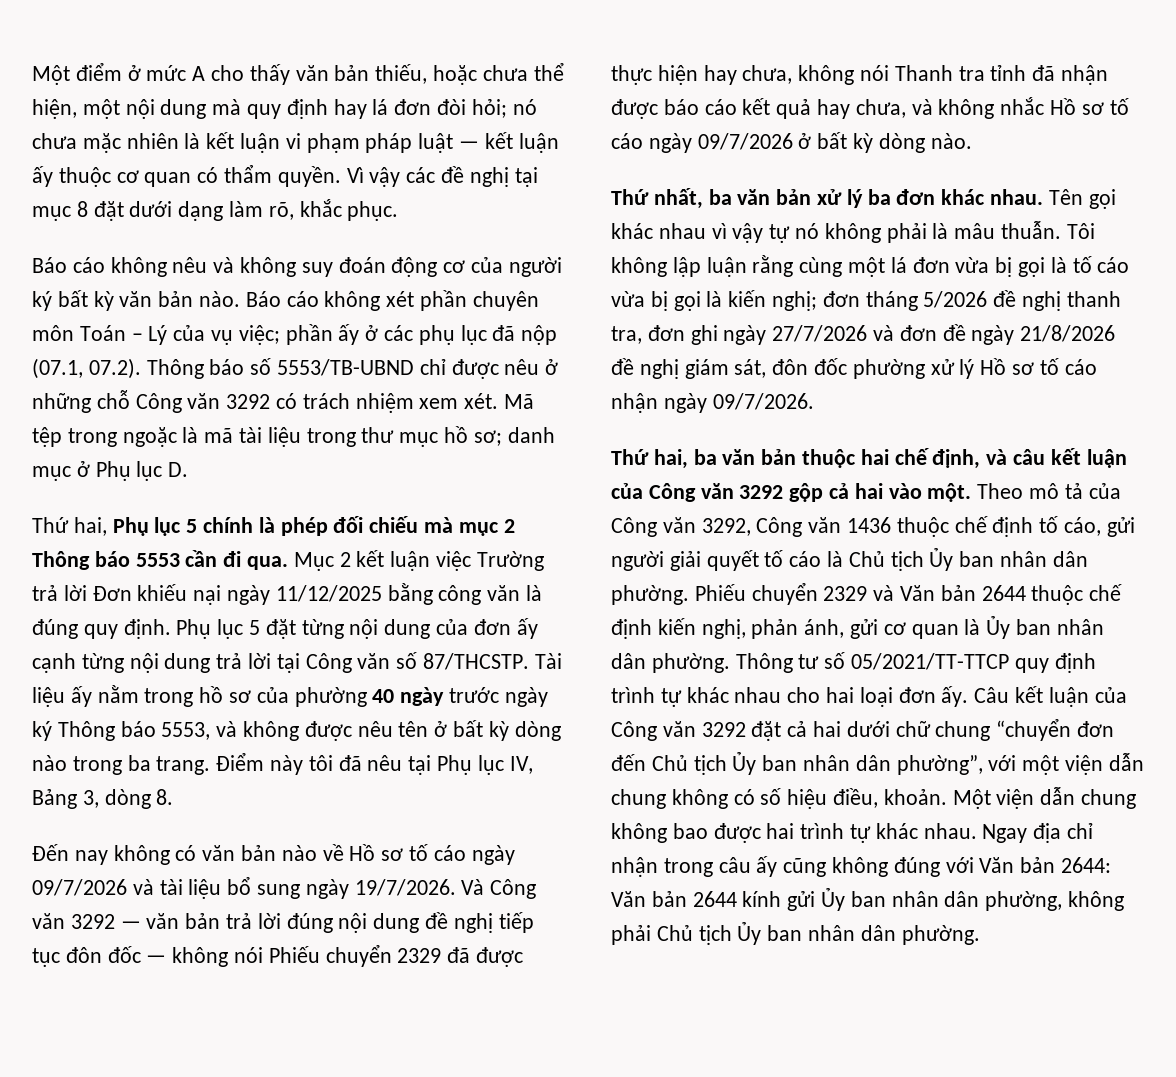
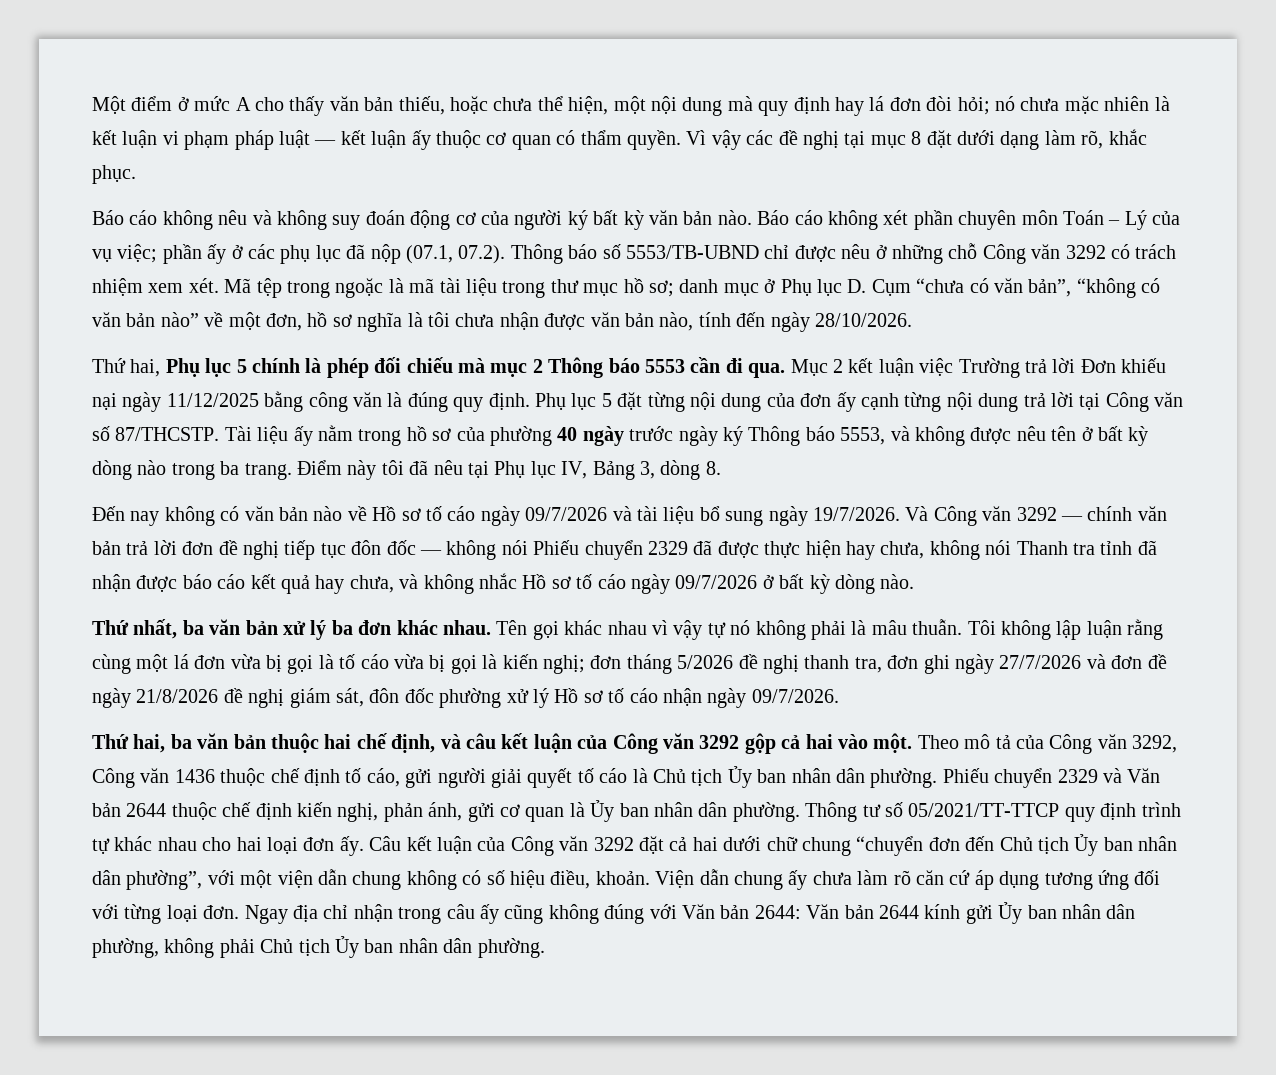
(189, 469) none -> [871,278,1161,298] [92,312,912,332] Cụm “chưa có văn bản”, “không có văn bản nào” về một đơn, hồ sơ nghĩa là tôi chưa nhận được văn bản nào, tính đến ngày 28/10/2026.
(141, 925) none -> [1087,506,1133,521] chính
[286,913,420,933] đúng nội dung -> [182,541,214,555] đơn
[952,787,1137,809] [611,823,977,843] Một viện dẫn chung không bao được hai trình tự khác nhau. -> [655,869,1161,890] [92,904,240,924] Viện dẫn chung ấy chưa làm rõ căn cứ áp dụng tương ứng đối với từng loại đơn.

